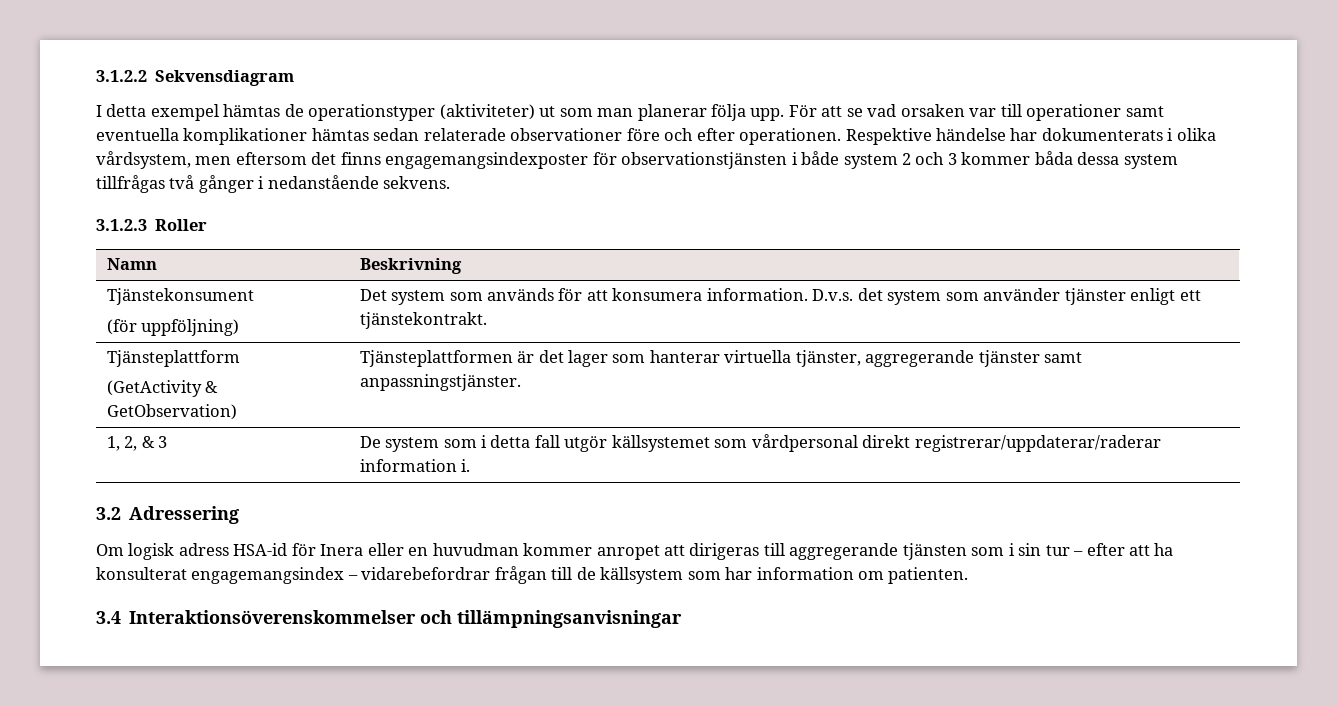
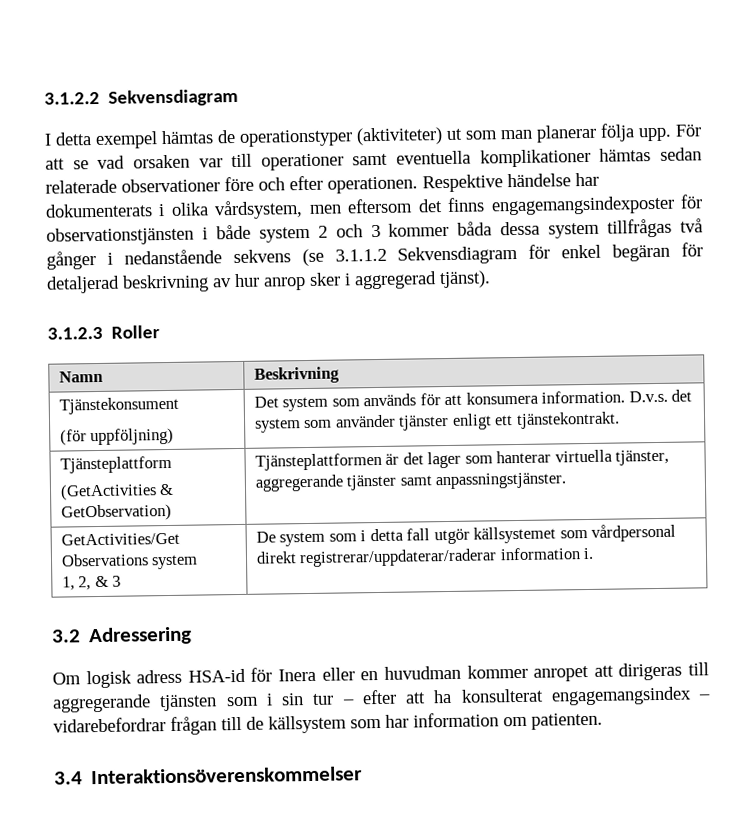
[383,176,451,189] sekvens. -> [232,242,703,267] [46,270,491,294] sekvens (se 3.1.1.2 Sekvensdiagram för enkel begäran för detaljerad beskrivning av hur anrop sker i aggregerad tjänst).
[106,380,202,397] (GetActivity -> [60,483,158,501] (GetActivities
(521, 382) none -> [61,532,181,546] [61,553,199,570] GetActivities/Get Observations system //
[420,610,683,628] och tillämpningsanvisningar -> (364, 775) none

